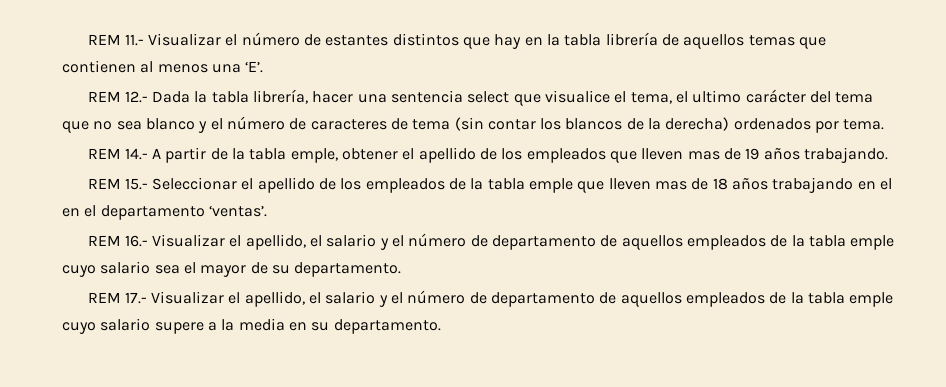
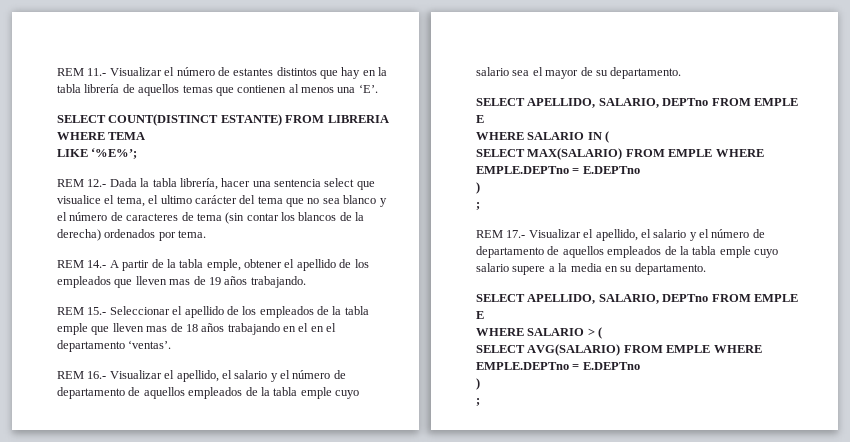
(264, 67) none -> [57,114,389,126] [57,132,146,140] [57,148,138,159] // SELECT COUNT(DISTINCT ESTANTE) FROM LIBRERIA WHERE TEMA // LIKE ‘%E%’;
(402, 269) none -> [476,98,798,108] [476,115,484,123] [476,131,610,143] [476,148,764,160] [476,166,640,174] [476,182,480,194] [476,202,480,210] // SELECT APELLIDO, SALARIO, DEPTno FROM EMPLE E // WHERE SALARIO IN ( // SELECT MAX(SALARIO) FROM EMPLE WHERE EMPLE.DEPTno = E.DEPTno // ) // ;
(441, 326) none -> [476,294,798,304] [476,311,484,319] [476,327,603,339] [476,344,762,356] [476,362,640,370] [476,378,480,390] [476,398,480,406] // SELECT APELLIDO, SALARIO, DEPTno FROM EMPLE E // WHERE SALARIO > ( // SELECT AVG(SALARIO) FROM EMPLE WHERE EMPLE.DEPTno = E.DEPTno // ) // ;

